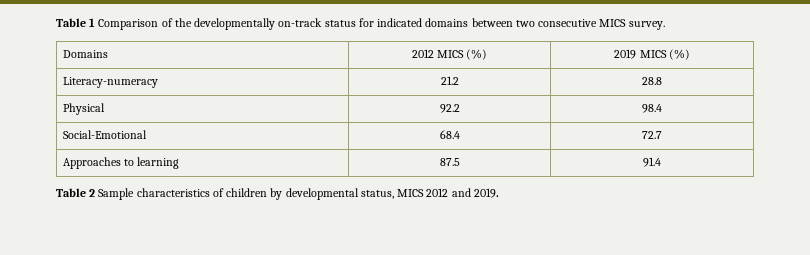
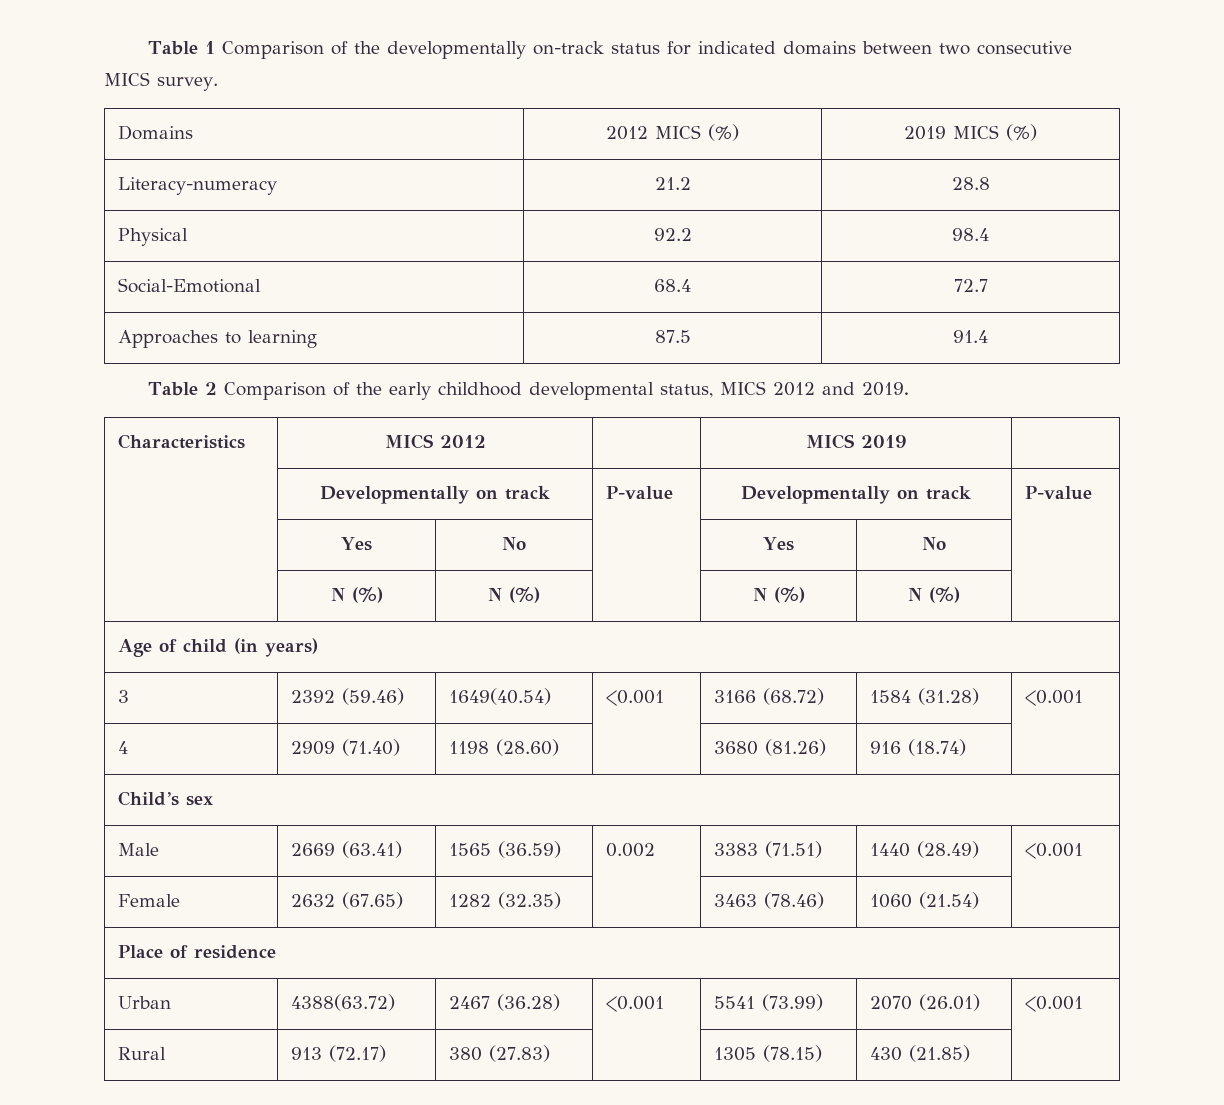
[98,188,283,200] Sample characteristics of children by -> [223,382,522,400] Comparison of the early childhood
(499, 193) none -> [118,434,246,449] [384,434,486,449] [805,434,907,449] [320,486,550,504] [606,486,674,500] [741,486,971,504] [1025,486,1093,500] [341,537,373,551] [502,537,526,550] [763,537,795,551] [922,537,946,550] [330,587,383,603] [488,587,540,603] [752,587,805,603] [908,587,960,603] [118,638,319,657] [118,690,130,703] [291,688,405,705] [449,688,552,705] [606,690,665,706] [714,688,825,705] [870,688,980,705] [1025,690,1084,706] [118,741,129,754] [291,739,401,756] [449,739,560,756] [714,739,827,756] [870,739,967,756] [118,791,214,806] [118,843,160,856] [291,841,403,858] [449,841,562,858] [606,843,656,857] [714,841,823,858] [870,841,980,858] [1025,843,1084,859] [118,894,181,907] [291,892,404,909] [449,892,562,909] [714,892,825,909] [870,892,980,909] [118,945,277,959] [118,996,172,1009] [291,994,396,1011] [449,994,561,1011] [606,996,665,1012] [714,994,824,1011] [870,994,981,1011] [1025,996,1084,1012] [118,1047,167,1060] [291,1045,387,1062] [449,1045,551,1062] [714,1045,823,1062] [870,1045,971,1062] // Characteristics | MICS 2012 | | MICS 2019 | // | Developmentally on track | P-value | Developmentally on track | P-value // | Yes | No | | Yes | No | // | N (%) | N (%) | | N (%) | N (%) | // Age of child (in years) // 3 | 2392 (59.46) | 1649(40.54) | <0.001 | 3166 (68.72) | 1584 (31.28) | <0.001 // 4 | 2909 (71.40) | 1198 (28.60) | | 3680 (81.26) | 916 (18.74) | // Child’s sex // Male | 2669 (63.41) | 1565 (36.59) | 0.002 | 3383 (71.51) | 1440 (28.49) | <0.001 // Female | 2632 (67.65) | 1282 (32.35) | | 3463 (78.46) | 1060 (21.54) | // Place of residence // Urban | 4388(63.72) | 2467 (36.28) | <0.001 | 5541 (73.99) | 2070 (26.01) | <0.001 // Rural | 913 (72.17) | 380 (27.83) | | 1305 (78.15) | 430 (21.85) |

